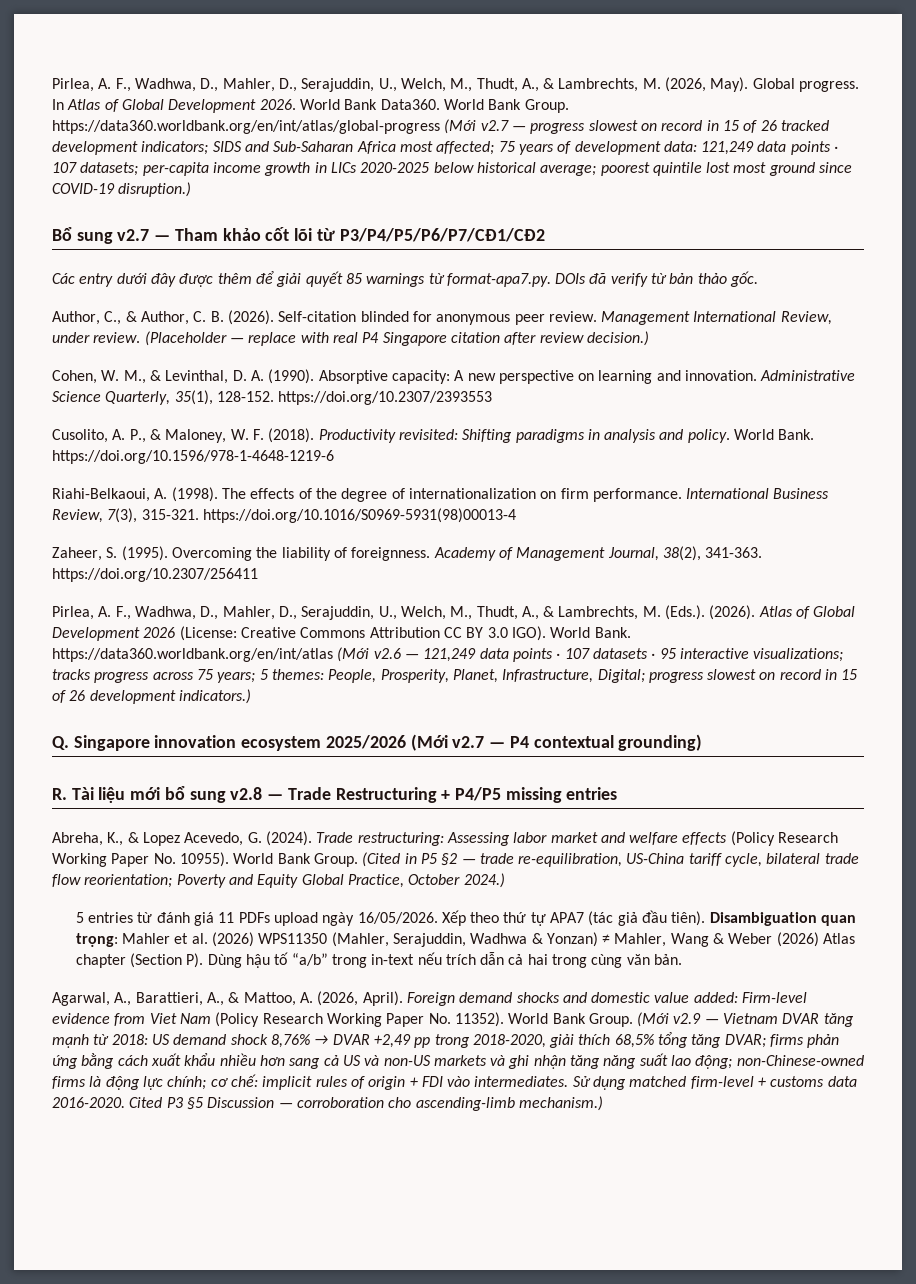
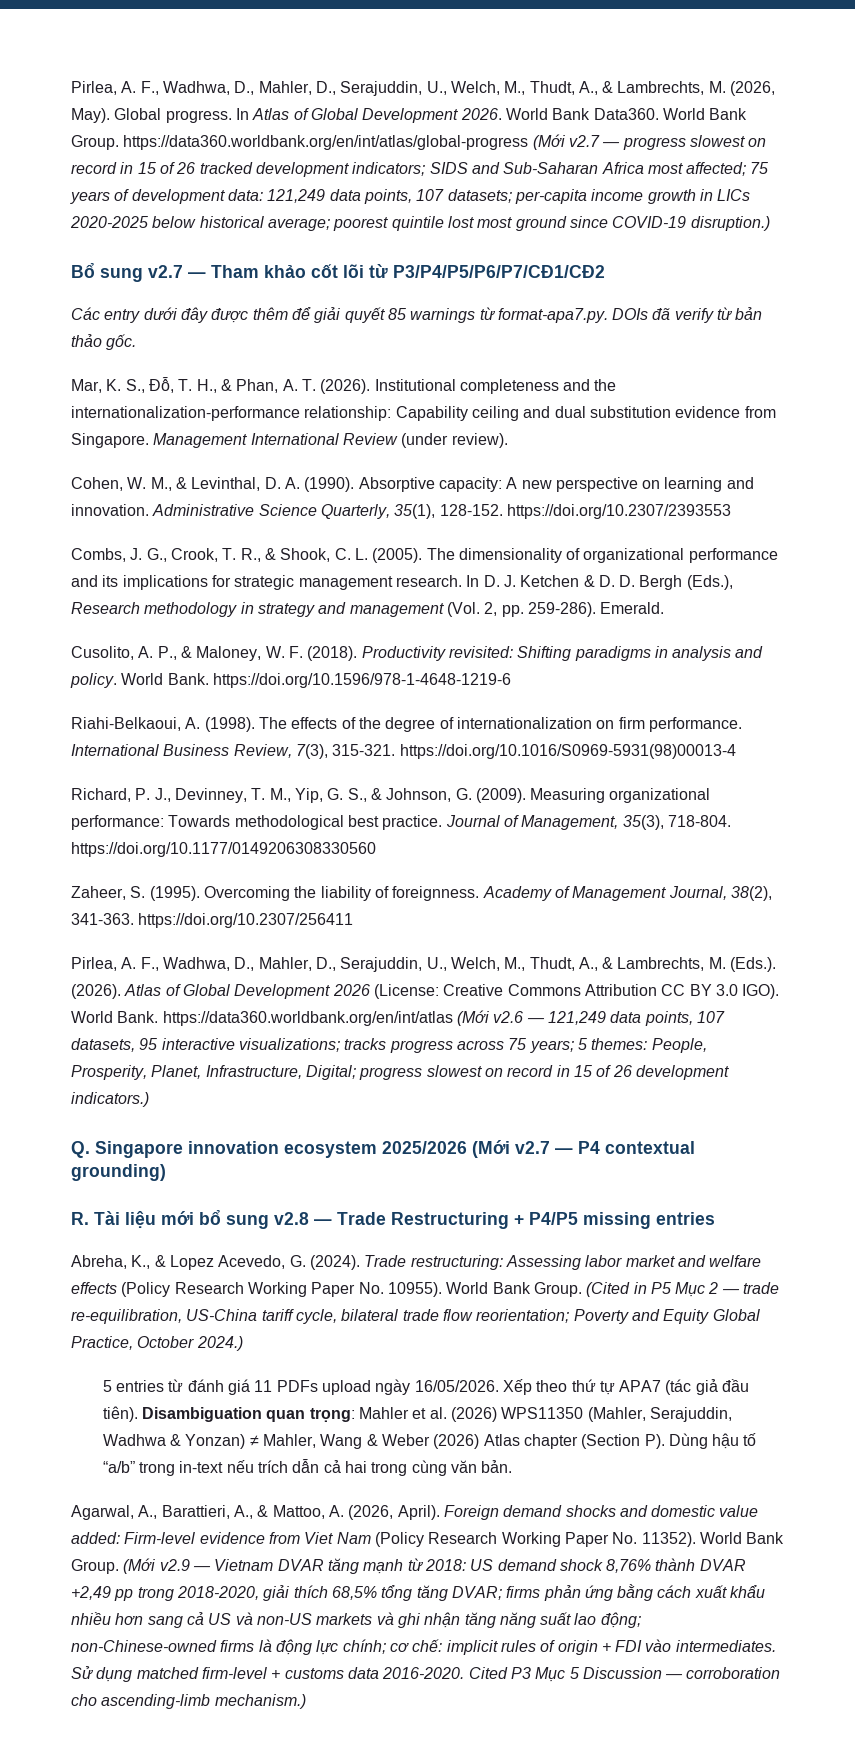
[790,141,839,155] points · -> [363,189,412,204] points,
[52,310,832,325] [52,331,649,346] Author, C., & Author, C. B. (2026). Self-citation blinded for anonymous peer review. Management International Review, under review. (Placeholder — replace with real P4 Singapore citation after review decision.) -> [71,377,617,394] [71,406,776,421] [71,433,508,448] Mar, K. S., Đỗ, T. H., & Phan, A. T. (2026). Institutional completeness and the internationalization-performance relationship: Capability ceiling and dual substitution evidence from Singapore. Management International Review (under review).
(493, 398) none -> [71,548,778,563] [71,575,733,590] [71,602,665,617] // Combs, J. G., Crook, T. R., & Shook, C. L. (2005). The dimensionality of organizational performance and its implications for strategic management research. In D. J. Ketchen & D. D. Bergh (Eds.), Research methodology in strategy and management (Vol. 2, pp. 259-286). Emerald.
(516, 515) none -> [71,788,711,803] [71,815,731,830] [71,842,376,857] // Richard, P. J., Devinney, T. M., Yip, G. S., & Johnson, G. (2009). Measuring organizational performance: Towards methodological best practice. Journal of Management, 35(3), 718-804. https://doi.org/10.1177/0149206308330560
[512,648,656,662] points · 107 datasets · -> [644,1011,725,1026] [71,1038,135,1052] points, 107 datasets,
[441,853,458,866] §2 -> [675,1282,719,1297] Mục 2
[314,1035,329,1045] → -> [655,1558,696,1571] thành
[186,1097,203,1110] §5 -> [535,1667,579,1682] Mục 5

